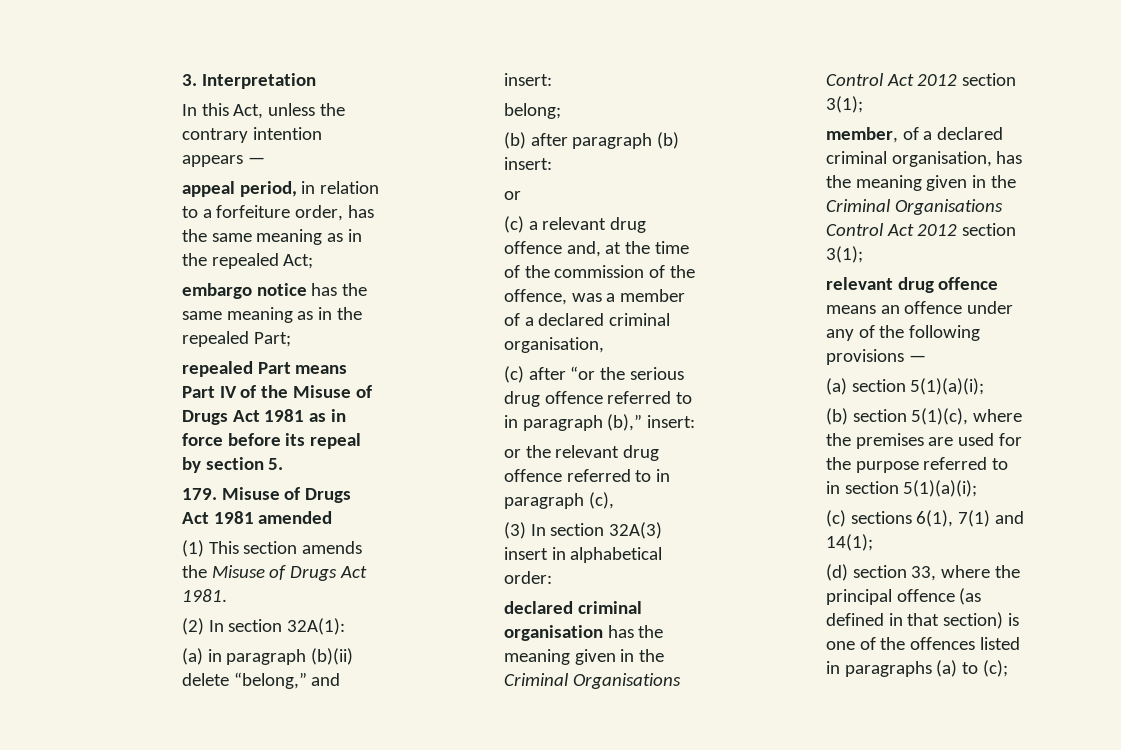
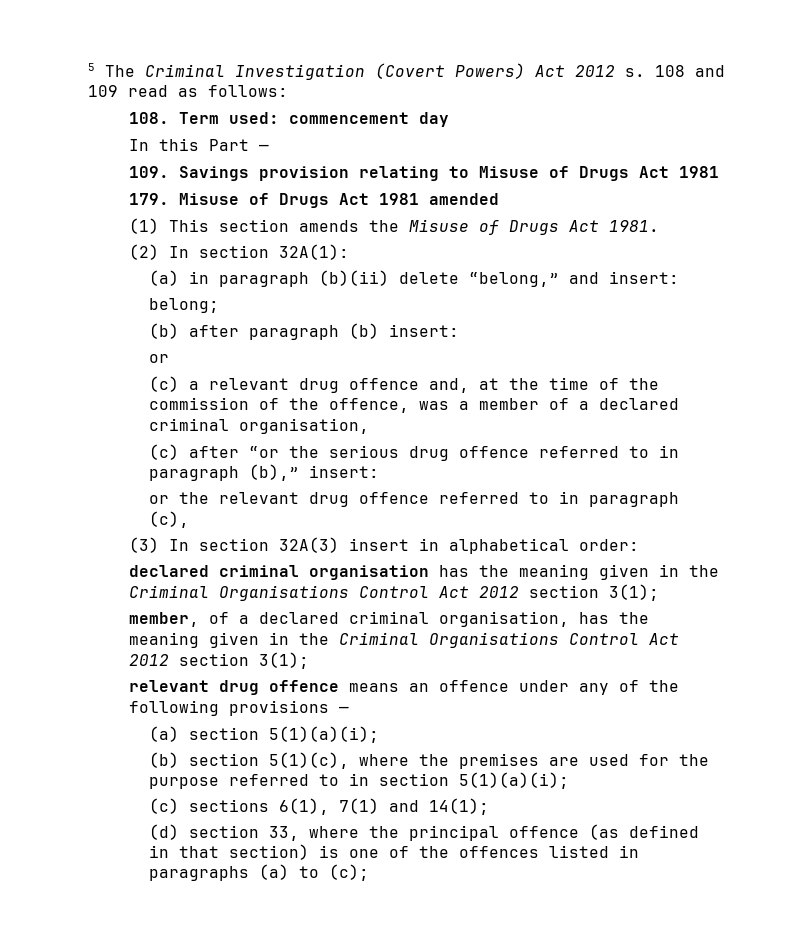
[181,73,316,89] [181,103,346,119] [181,127,322,143] [181,155,265,167] [181,181,380,197] [181,205,375,221] [181,229,363,245] [181,253,314,269] [181,283,368,299] [181,307,363,323] [181,331,291,347] [181,361,348,377] [181,385,373,398] [181,409,347,425] [181,433,362,449] [181,457,284,473] 3. Interpretation // In this Act, unless the contrary intention appears — // appeal period, in relation to a forfeiture order, has the same meaning as in the repealed Act; // embargo notice has the same meaning as in the repealed Part; // repealed Part means Part IV of the Misuse of Drugs Act 1981 as in force before its repeal by section 5. -> [87,63,725,80] [87,85,288,97] [128,112,449,127] [128,138,269,151] [128,166,719,181] 5 The Criminal Investigation (Covert Powers) Act 2012 s. 108 and 109 read as follows: // 108. Term used: commencement day // In this Part — // 109. Savings provision relating to Misuse of Drugs Act 1981

